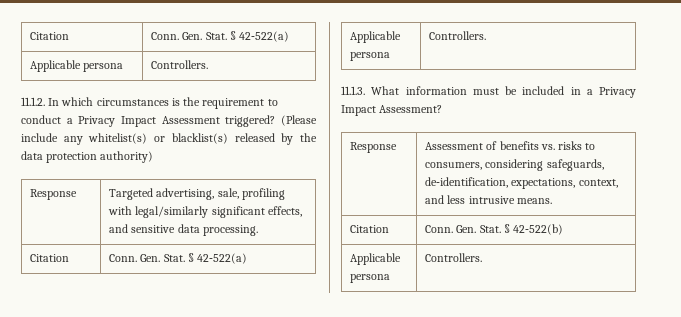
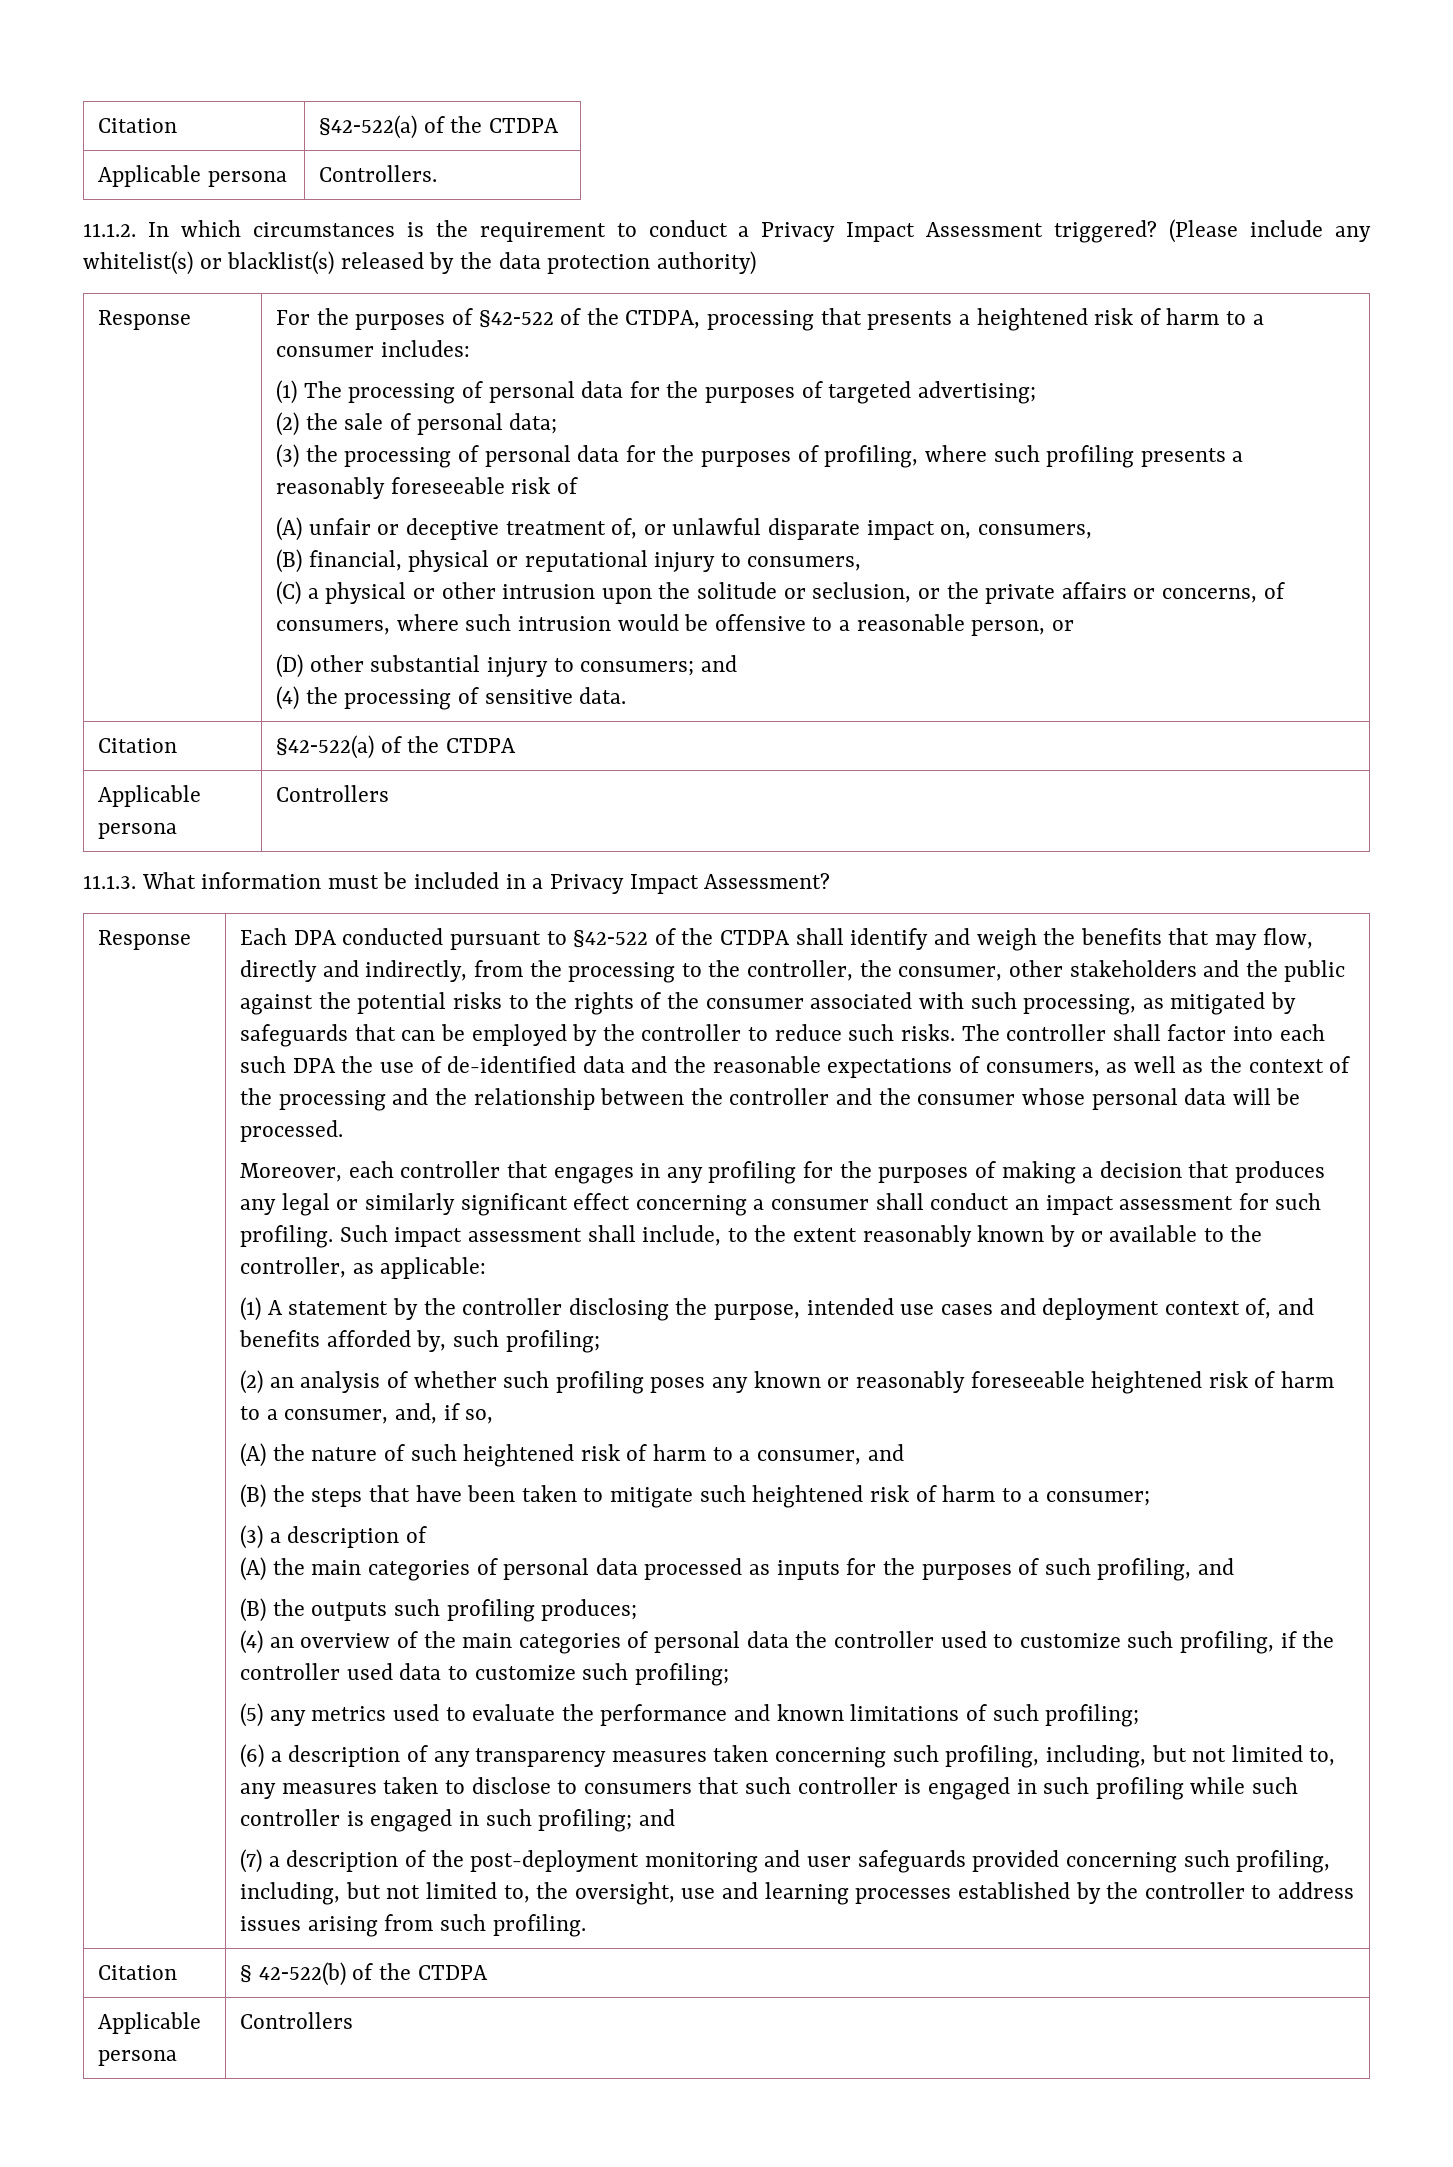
[30,32,70,40] [151,31,290,42] Citation | Conn. Gen. Stat. § 42‑522(a) -> [98,118,178,133] [319,115,559,139] Citation | §42‑522(a) of the CTDPA
[109,188,285,200] [108,206,302,218] [109,224,258,236] [30,254,70,262] [109,253,248,264] [350,31,402,43] [350,52,391,61] [429,31,487,40] Targeted advertising, sale, profiling with legal/similarly significant effects, and sensitive data processing. // Citation | Conn. Gen. Stat. § 42‑522(a) // Applicable persona | Controllers. -> [276,308,1264,331] [276,340,470,357] [276,380,1036,404] [276,412,558,436] [276,444,1244,468] [276,477,578,499] [276,517,1092,541] [276,549,862,573] [276,581,1285,605] [276,614,1074,636] [276,654,737,678] [276,686,627,710] [98,738,178,753] [276,735,516,759] [98,785,202,807] [98,823,178,839] [276,785,390,802] For the purposes of §42‑522 of the CTDPA, processing that presents a heightened risk of harm to a consumer includes: // (1) The processing of personal data for the purposes of targeted advertising; // (2) the sale of personal data; // (3) the processing of personal data for the purposes of profiling, where such profiling presents a reasonably foreseeable risk of // (A) unfair or deceptive treatment of, or unlawful disparate impact on, consumers, // (B) financial, physical or reputational injury to consumers, // (C) a physical or other intrusion upon the solitude or seclusion, or the private affairs or concerns, of consumers, where such intrusion would be offensive to a reasonable person, or // (D) other substantial injury to consumers; and // (4) the processing of sensitive data. // Citation | §42‑522(a) of the CTDPA // Applicable persona | Controllers
[425,141,596,150] [425,159,604,171] [425,177,618,189] [425,195,552,204] [350,225,390,233] [425,225,501,233] Assessment of benefits vs. risks to consumers, considering safeguards, de‑identification, expectations, context, and less intrusive means. // Citation | Conn. Gen. Stat. -> [240,928,1313,951] [240,960,1346,983] [240,992,1296,1015] [240,1024,1325,1047] [240,1056,1351,1078] [240,1088,1301,1111] [240,1120,344,1142] [240,1161,1325,1184] [240,1193,1322,1216] [240,1225,1263,1248] [240,1257,487,1279] [240,1297,1314,1321] [239,1330,600,1353] [240,1370,1334,1394] [240,1403,494,1424] [240,1443,904,1467] [240,1484,1150,1508] [240,1525,427,1549] [240,1557,1234,1581] [240,1598,638,1622] [240,1630,1335,1654] [240,1663,729,1686] [240,1703,1140,1727] [240,1744,1336,1768] [240,1777,1298,1800] [240,1809,675,1832] [240,1849,1331,1873] [240,1882,1354,1905] [240,1914,586,1937] [98,1965,178,1980] Each DPA conducted pursuant to §42‑522 of the CTDPA shall identify and weigh the benefits that may flow, directly and indirectly, from the processing to the controller, the consumer, other stakeholders and the public against the potential risks to the rights of the consumer associated with such processing, as mitigated by safeguards that can be employed by the controller to reduce such risks. The controller shall factor into each such DPA the use of de-identified data and the reasonable expectations of consumers, as well as the context of the processing and the relationship between the controller and the consumer whose personal data will be processed. // Moreover, each controller that engages in any profiling for the purposes of making a decision that produces any legal or similarly significant effect concerning a consumer shall conduct an impact assessment for such profiling. Such impact assessment shall include, to the extent reasonably known by or available to the controller, as applicable: // (1) A statement by the controller disclosing the purpose, intended use cases and deployment context of, and benefits afforded by, such profiling; // (2) an analysis of whether such profiling poses any known or reasonably foreseeable heightened risk of harm to a consumer, and, if so, // (A) the nature of such heightened risk of harm to a consumer, and // (B) the steps that have been taken to mitigate such heightened risk of harm to a consumer; // (3) a description of // (A) the main categories of personal data processed as inputs for the purposes of such profiling, and // (B) the outputs such profiling produces; // (4) an overview of the main categories of personal data the controller used to customize such profiling, if the controller used data to customize such profiling; // (5) any metrics used to evaluate the performance and known limitations of such profiling; // (6) a description of any transparency measures taken concerning such profiling, including, but not limited to, any measures taken to disclose to consumers that such controller is engaged in such profiling while such controller is engaged in such profiling; and // (7) a description of the post-deployment monitoring and user safeguards provided concerning such profiling, including, but not limited to, the oversight, use and learning processes established by the controller to address issues arising from such profiling. // Citation |
[350,253,402,265] [350,274,391,283] [425,253,483,262] // Applicable persona | Controllers. -> [352,1963,488,1980] [98,2012,202,2034] [98,2050,178,2066] [240,2012,354,2029] of the CTDPA // Applicable persona | Controllers

